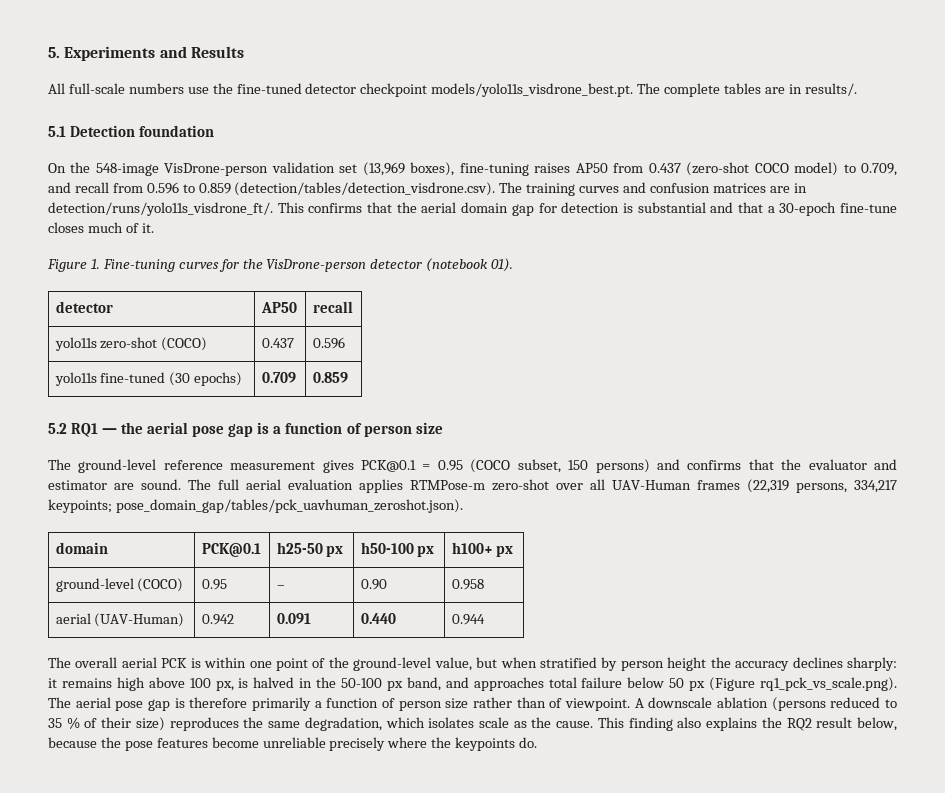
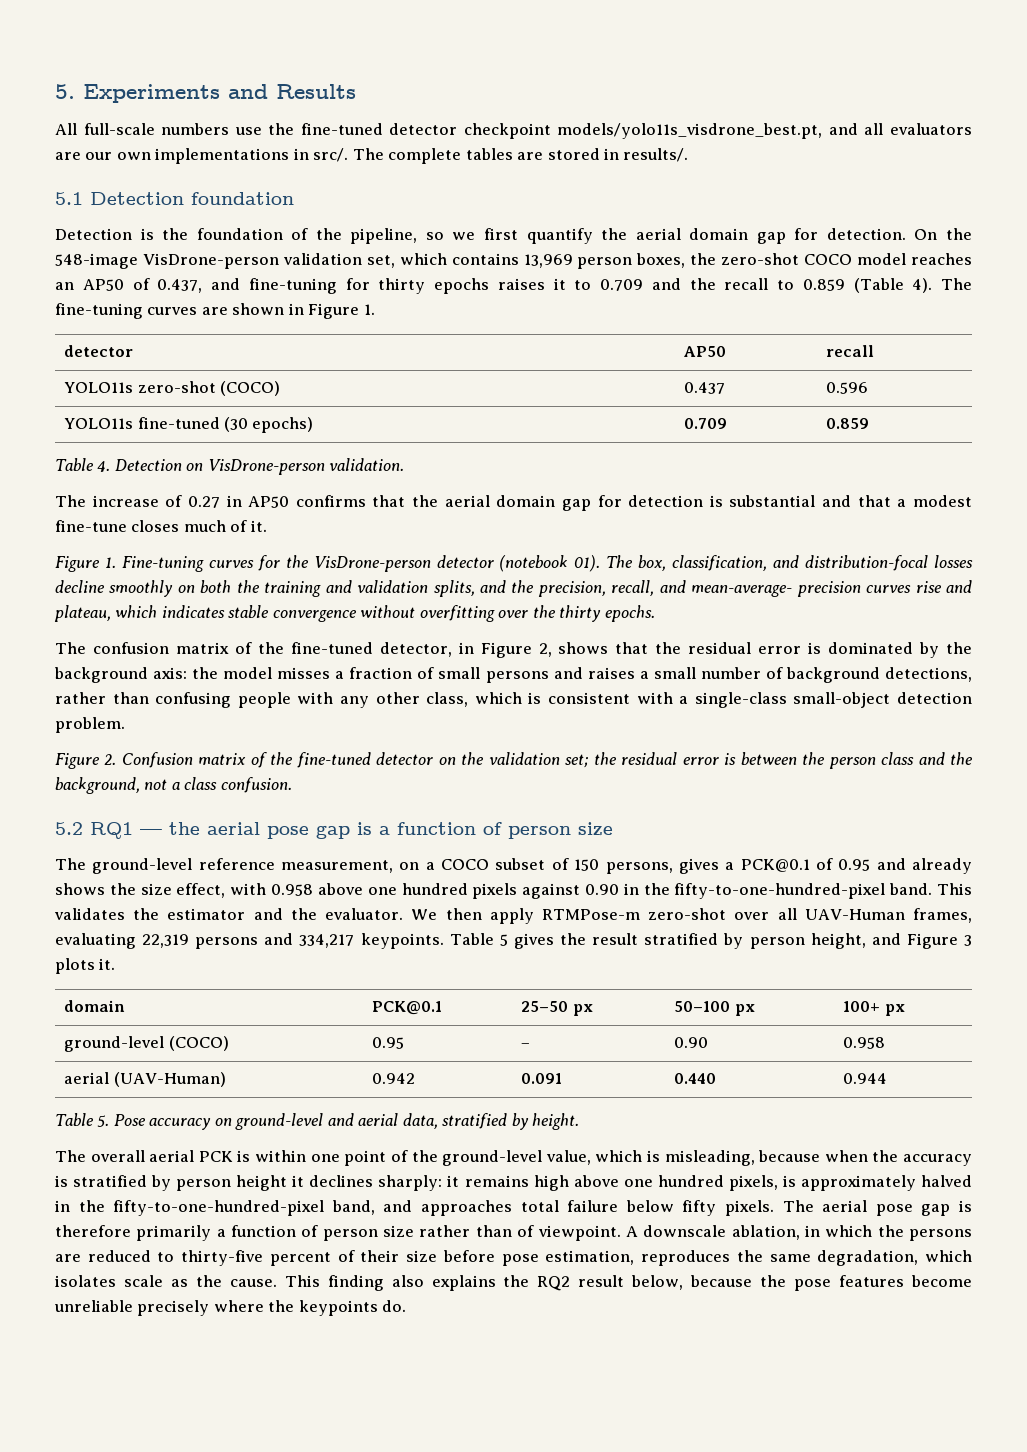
[431,83,634,97] models/yolo11s_visdrone_best.pt. -> [557,123,972,139] [55,148,349,164] models/yolo11s_visdrone_best.pt, and all evaluators are our own implementations in src/.
(785, 90) none -> [547,148,600,160] stored
(215, 131) none -> [55,228,906,244] Detection is the foundation of the pipeline, so we first quantify the aerial domain gap for detection.
[339,162,897,176] [48,182,807,196] [48,202,304,216] set (13,969 boxes), fine-tuning raises AP50 from 0.437 (zero-shot COCO model) to 0.709, and recall from 0.596 to 0.859 (detection/tables/detection_visdrone.csv). The training curves and confusion matrices are in detection/runs/yolo11s_visdrone_ft/. This -> [366,253,972,269] [55,278,973,294] [55,303,375,319] [64,345,134,357] [684,346,727,357] [826,345,875,357] [64,381,281,396] [684,382,726,394] [826,382,869,394] [64,417,314,433] [684,418,728,429] [826,418,870,429] [55,458,405,475] [55,495,290,508] set, which contains 13,969 person boxes, the zero-shot COCO model reaches an AP50 of 0.437, and fine-tuning for thirty epochs raises it to 0.709 and the recall to 0.859 (Table 4). The fine-tuning curves are shown in Figure 1. // detector | AP50 | recall // YOLO11s zero-shot (COCO) | 0.437 | 0.596 // YOLO11s fine-tuned (30 epochs) | 0.709 | 0.859 // Table 4. Detection on VisDrone-person validation. // The increase of 0.27 in AP50
[779,202,837,216] 30-epoch -> [913,495,973,507] modest
[55,301,113,313] [260,302,297,313] [312,301,353,313] [54,337,208,351] [261,338,294,348] [312,337,345,349] [54,372,243,386] [261,372,296,383] [312,372,348,383] // detector | AP50 | recall // yolo11s zero-shot (COCO) | 0.437 | 0.596 // yolo11s fine-tuned (30 epochs) | 0.709 | 0.859 -> [606,555,974,571] [55,580,973,597] [54,605,655,622] [55,642,973,658] [54,667,972,683] [55,692,973,708] [55,717,125,733] [55,752,974,769] [55,777,292,794] The box, classification, and distribution-focal losses decline smoothly on both the training and validation splits, and the precision, recall, and mean-average- precision curves rise and plateau, which indicates stable convergence without overfitting over the thirty epochs. // The confusion matrix of the fine-tuned detector, in Figure 2, shows that the residual error is dominated by the background axis: the model misses a fraction of small persons and raises a small number of background detections, rather than confusing people with any other class, which is consistent with a single-class small-object detection problem. // Figure 2. Confusion matrix of the fine-tuned detector on the validation set; the residual error is between the person class and the background, not a class confusion.
[230,459,897,473] [48,479,403,493] measurement gives PCK@0.1 = 0.95 (COCO subset, 150 persons) and confirms that the evaluator and estimator are sound. The full aerial evaluation applies -> [281,858,973,874] [55,883,972,899] [54,908,534,924] measurement, on a COCO subset of 150 persons, gives a PCK@0.1 of 0.95 and already shows the size effect, with 0.958 above one hundred pixels against 0.90 in the fifty-to-one-hundred-pixel band. This validates the estimator and the evaluator. We then apply
[697,479,897,493] [48,499,463,513] frames (22,319 persons, 334,217 keypoints; pose_domain_gap/tables/pck_uavhuman_zeroshot.json). -> [912,908,972,923] [55,933,973,949] [55,958,116,974] frames, evaluating 22,319 persons and 334,217 keypoints. Table 5 gives the result stratified by person height, and Figure 3 plots it.
[276,542,344,557] [360,542,435,557] [451,542,493,554] h25-50 px | h50-100 px | h100+ -> [521,1001,593,1016] [674,1001,755,1016] [843,1001,881,1012] 25–50 px | 50–100 px | 100+
(485, 619) none -> [55,1113,579,1130] // Table 5. Pose accuracy on ground-level and aerial data, stratified by height.
[476,657,537,668] but when -> [595,1150,972,1166] [55,1175,68,1187] which is misleading, because when the accuracy is
[710,657,790,671] the accuracy -> [292,1175,305,1187] it
[189,678,249,691] 100 px, is -> [623,1175,916,1191] one hundred pixels, is approximately
[341,678,403,691] 50-100 px -> [113,1200,325,1216] fifty-to-one-hundred-pixel
[669,677,898,691] 50 px (Figure rq1_pck_vs_scale.png). -> [682,1200,775,1216] fifty pixels.
[717,697,897,711] [48,717,165,731] ablation (persons reduced to 35 % of their size) -> [731,1225,973,1241] [55,1250,635,1266] ablation, in which the persons are reduced to thirty-five percent of their size before pose estimation,

